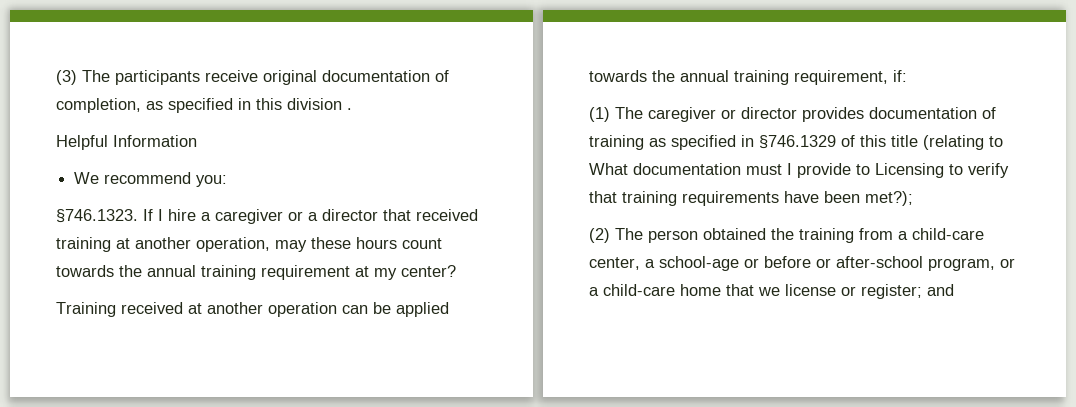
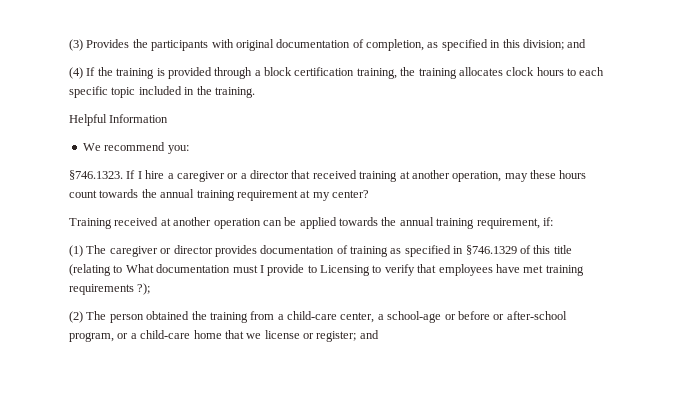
[82,70,258,85] The participants receive -> [86,39,234,51] Provides the participants with
[287,98,352,110] division . -> [522,39,587,50] [69,67,605,79] [69,86,255,98] division; and // (4) If the training is provided through a block certification training, the training allocates clock hours to each specific topic included in the training.
[622,191,913,206] training requirements have been met?); -> [438,264,584,276] [69,283,151,295] employees have met training requirements ?);

